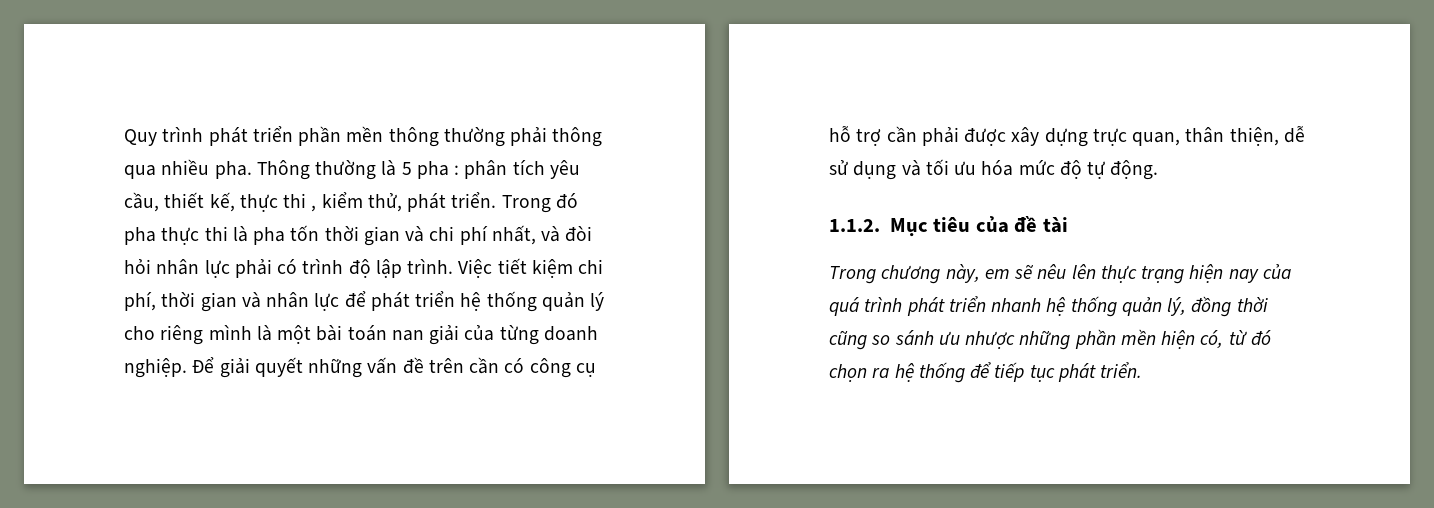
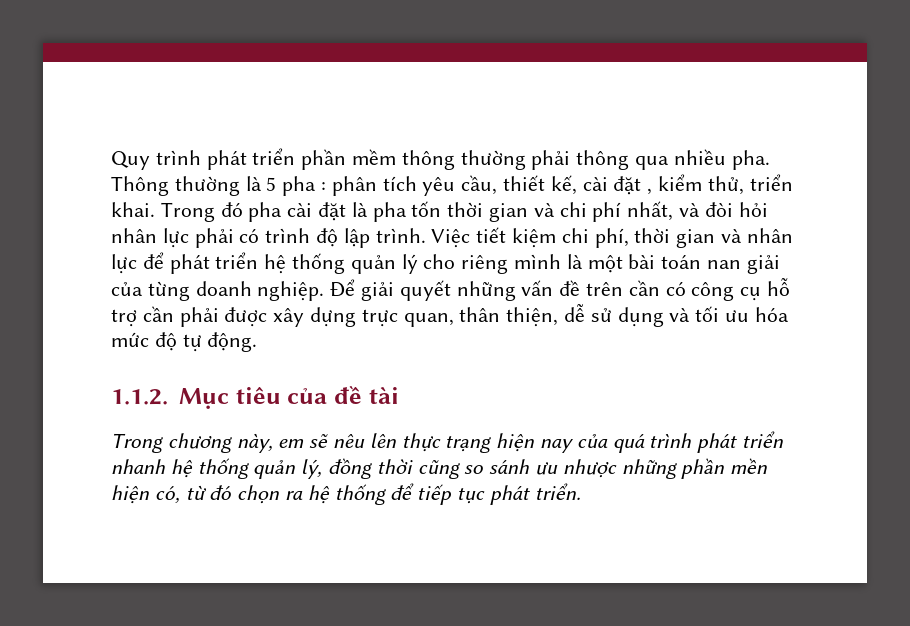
[346,126,384,142] mền -> [352,149,397,165] mềm
[239,193,307,212] thực thi -> [582,176,642,195] cài đặt
[407,192,497,212] phát triển. -> [749,174,793,191] [111,202,155,217] triển khai.
[161,226,228,245] thực thi -> [287,202,347,221] cài đặt

